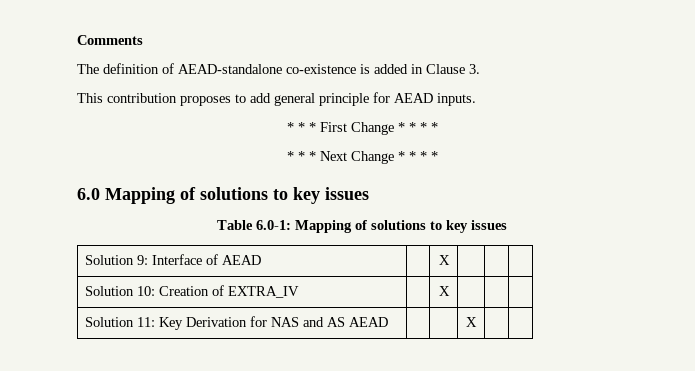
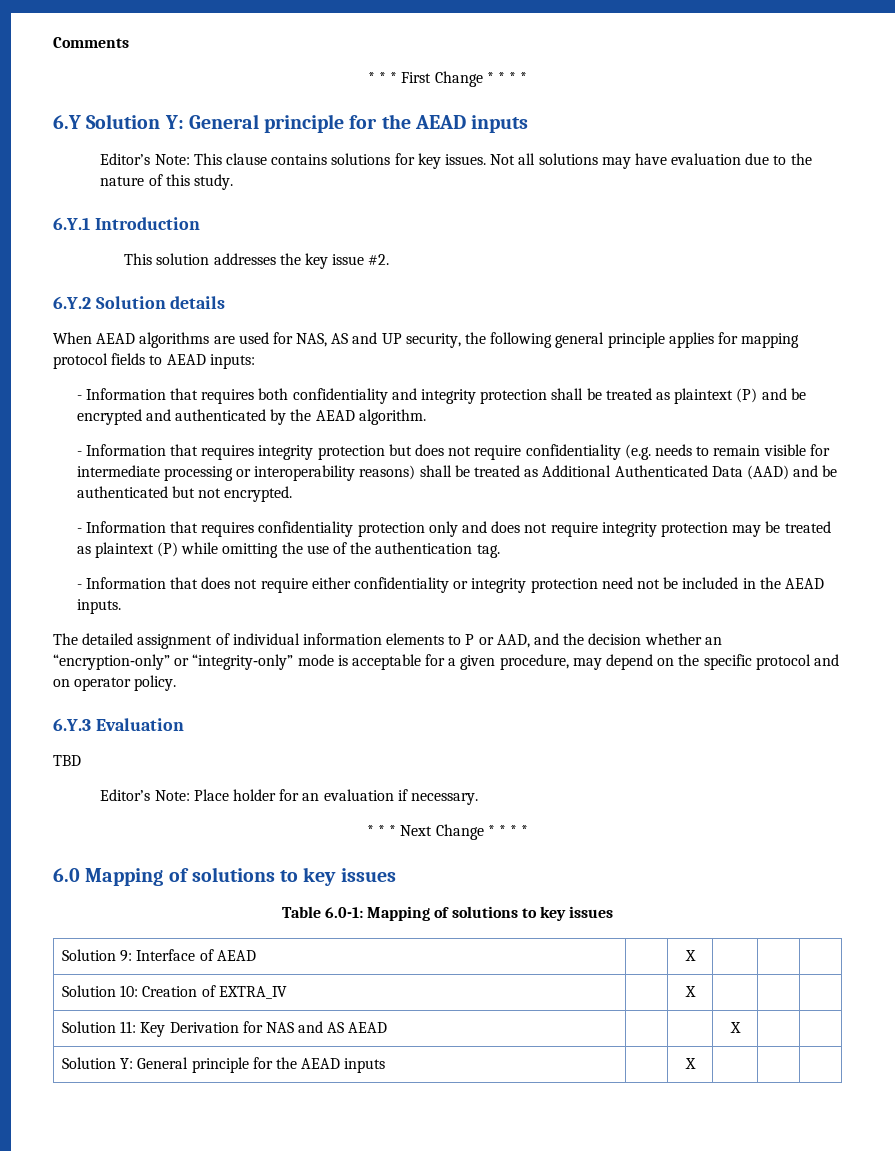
[77,63,480,74] [77,92,476,106] // The definition of AEAD-standalone co-existence is added in Clause 3. // This contribution proposes to add general principle for AEAD inputs. -> (129, 42) none
(438, 127) none -> [53,114,529,133] [100,153,812,169] [100,174,234,190] [53,217,200,230] [124,253,390,269] [53,296,226,309] [53,332,800,348] [53,353,255,369] [76,388,806,404] [76,409,426,425] [76,444,830,460] [76,465,838,481] [76,486,293,502] [76,521,831,537] [76,542,500,558] [76,577,824,593] [76,599,121,614] [53,633,722,649] [53,654,839,670] [53,675,177,691] [53,718,184,731] [53,755,81,766] [100,789,478,805] // 6.Y Solution Y: General principle for the AEAD inputs // Editor’s Note: This clause contains solutions for key issues. Not all solutions may have evaluation due to the nature of this study. // 6.Y.1 Introduction // This solution addresses the key issue #2. // 6.Y.2 Solution details // When AEAD algorithms are used for NAS, AS and UP security, the following general principle applies for mapping protocol fields to AEAD inputs: // - Information that requires both confidentiality and integrity protection shall be treated as plaintext (P) and be encrypted and authenticated by the AEAD algorithm. // - Information that requires integrity protection but does not require confidentiality (e.g. needs to remain visible for intermediate processing or interoperability reasons) shall be treated as Additional Authenticated Data (AAD) and be authenticated but not encrypted. // - Information that requires confidentiality protection only and does not require integrity protection may be treated as plaintext (P) while omitting the use of the authentication tag. // - Information that does not require either confidentiality or integrity protection need not be included in the AEAD inputs. // The detailed assignment of individual information elements to P or AAD, and the decision whether an “encryption‑only” or “integrity‑only” mode is acceptable for a given procedure, may depend on the specific protocol and on operator policy. // 6.Y.3 Evaluation // TBD // Editor’s Note: Place holder for an evaluation if necessary.
(477, 322) none -> [61,1057,386,1073] [684,1058,696,1069] // Solution Y: General principle for the AEAD inputs | | X | | |

